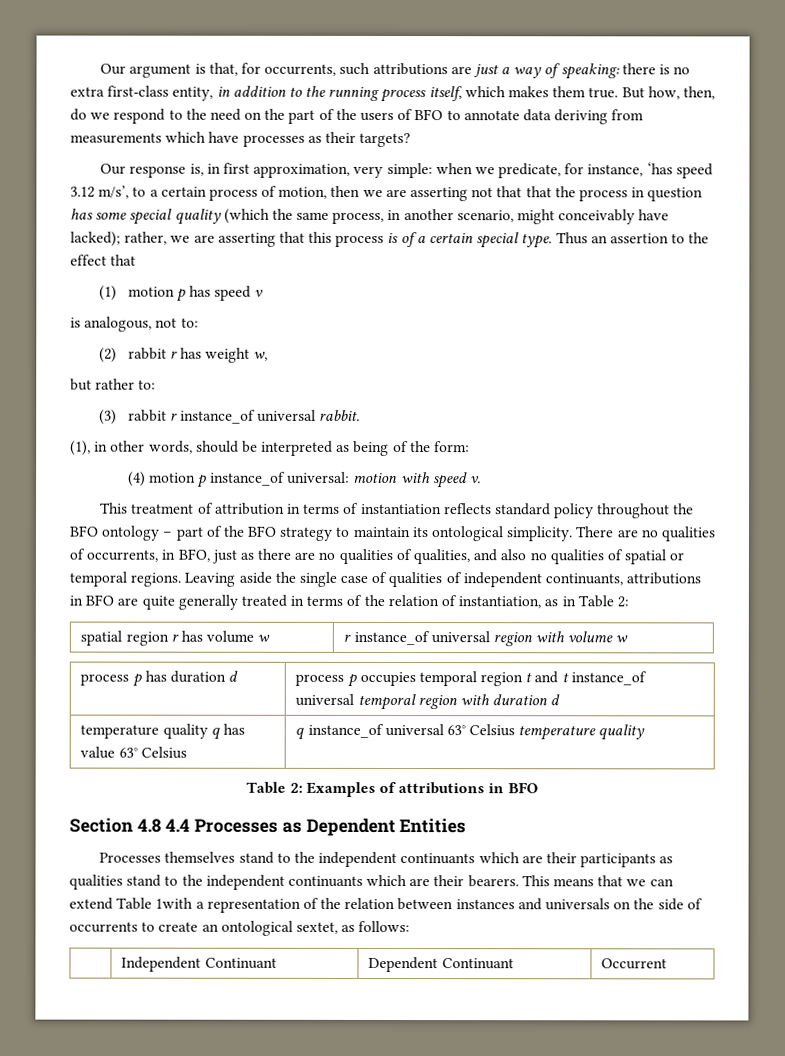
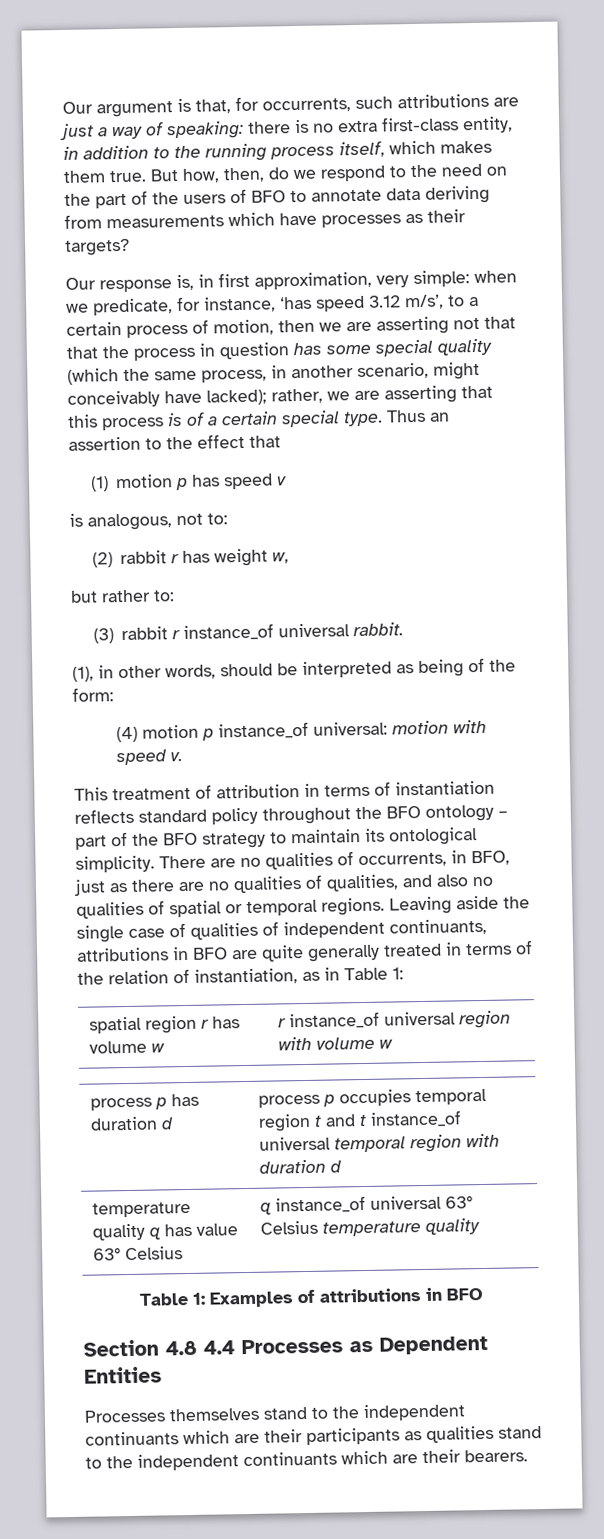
[616,596,629,608] 2: -> [392,967,404,980] 1:
[289,782,303,793] 2: -> [191,1292,206,1305] 1:
[521,875,674,887] [69,897,703,913] [69,920,411,936] [121,956,277,972] [368,956,514,973] [601,958,668,970] This means that we can extend Table 1with a representation of the relation between instances and universals on the side of occurrents to create an ontological sextet, as follows: // | Independent Continuant | Dependent Continuant | Occurrent -> (528, 1456) none

